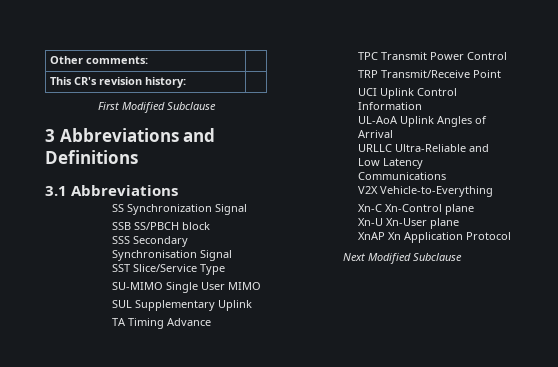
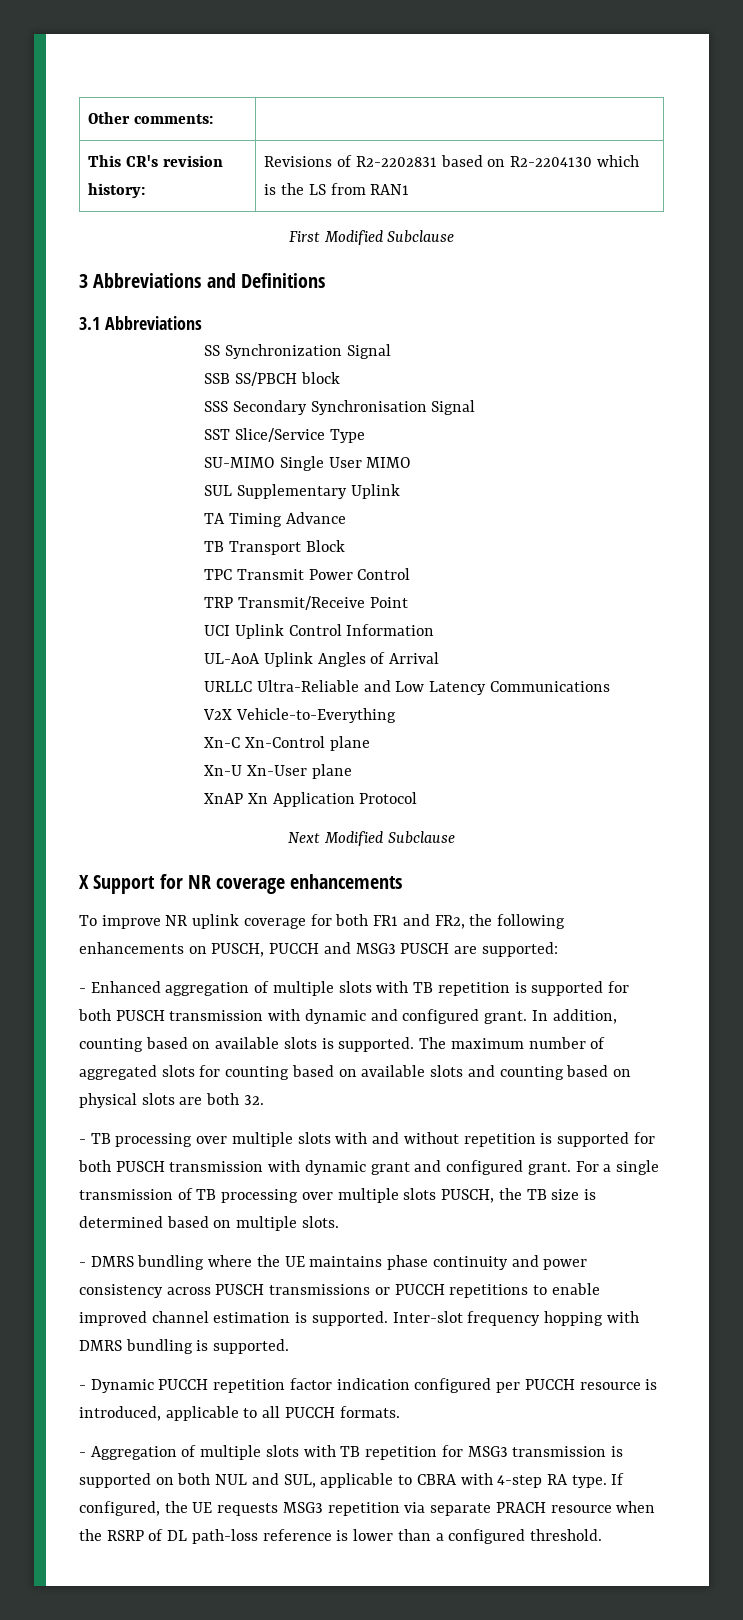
(186, 82) none -> [264,155,639,167] [264,183,410,195] Revisions of R2-2202831 based on R2-2204130 which is the LS from RAN1
(211, 322) none -> [204,540,345,555] // TB Transport Block
(462, 257) none -> [79,874,403,894] [79,914,565,929] [79,942,558,957] [79,981,629,996] [78,1009,617,1024] [79,1037,606,1052] [79,1065,631,1080] [79,1093,264,1108] [79,1132,655,1147] [78,1160,659,1175] [79,1188,596,1203] [79,1216,339,1231] [79,1255,588,1270] [79,1283,600,1298] [79,1311,639,1326] [79,1339,290,1354] [79,1378,658,1393] [79,1406,400,1421] [79,1445,623,1460] [79,1473,625,1488] [79,1501,656,1516] [79,1529,602,1544] // X Support for NR coverage enhancements // To improve NR uplink coverage for both FR1 and FR2, the following enhancements on PUSCH, PUCCH and MSG3 PUSCH are supported: // - Enhanced aggregation of multiple slots with TB repetition is supported for both PUSCH transmission with dynamic and configured grant. In addition, counting based on available slots is supported. The maximum number of aggregated slots for counting based on available slots and counting based on physical slots are both 32. // - TB processing over multiple slots with and without repetition is supported for both PUSCH transmission with dynamic grant and configured grant. For a single transmission of TB processing over multiple slots PUSCH, the TB size is determined based on multiple slots. // - DMRS bundling where the UE maintains phase continuity and power consistency across PUSCH transmissions or PUCCH repetitions to enable improved channel estimation is supported. Inter-slot frequency hopping with DMRS bundling is supported. // - Dynamic PUCCH repetition factor indication configured per PUCCH resource is introduced, applicable to all PUCCH formats. // - Aggregation of multiple slots with TB repetition for MSG3 transmission is supported on both NUL and SUL, applicable to CBRA with 4-step RA type. If configured, the UE requests MSG3 repetition via separate PRACH resource when the RSRP of DL path-loss reference is lower than a configured threshold.

